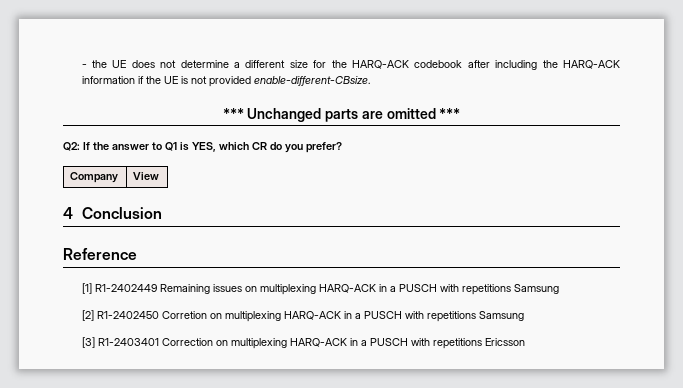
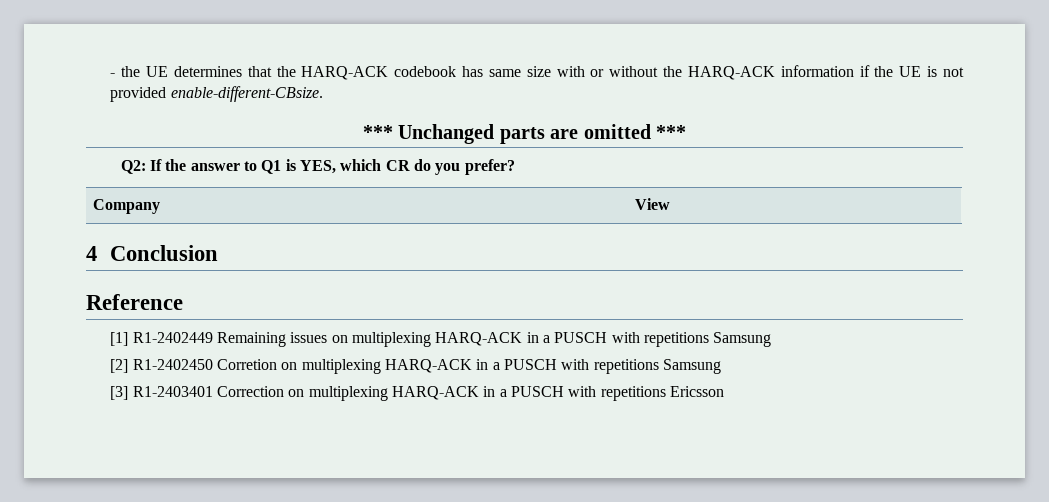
[131,60,538,70] does not determine a different size for the HARQ-ACK codebook after including -> [173,66,659,80] determines that the HARQ-ACK codebook has same size with or without

